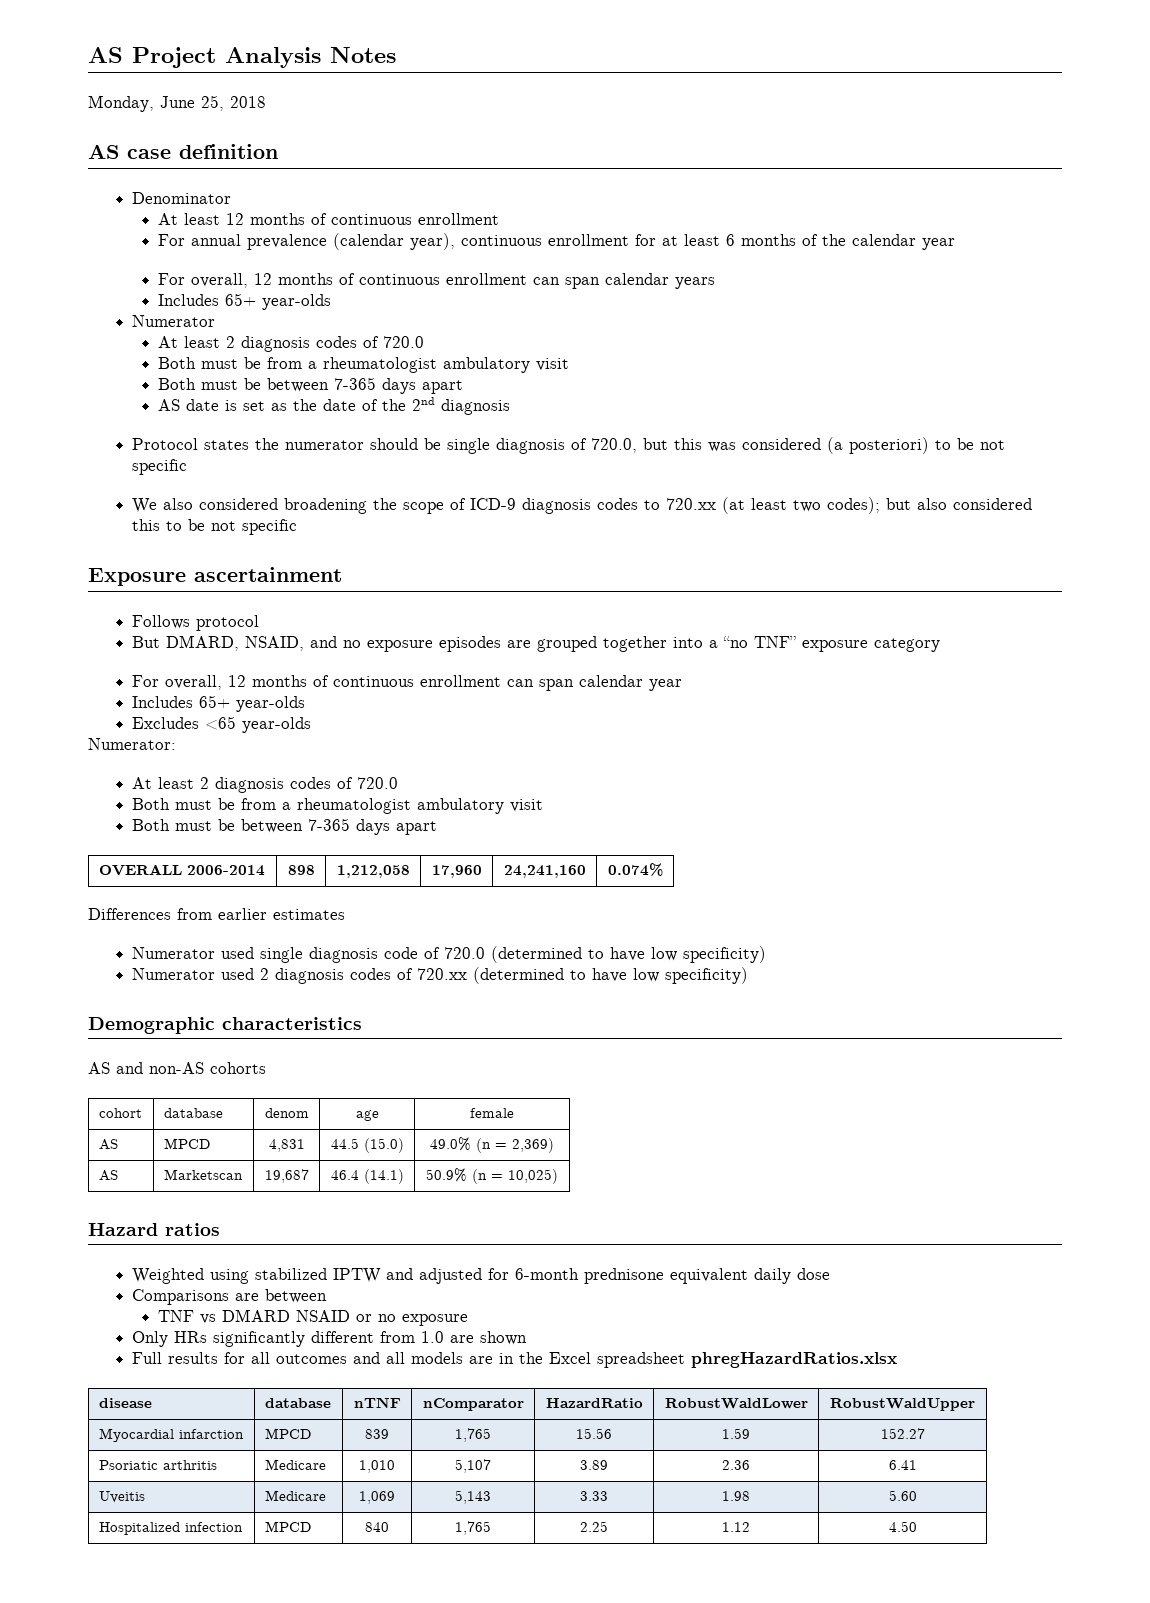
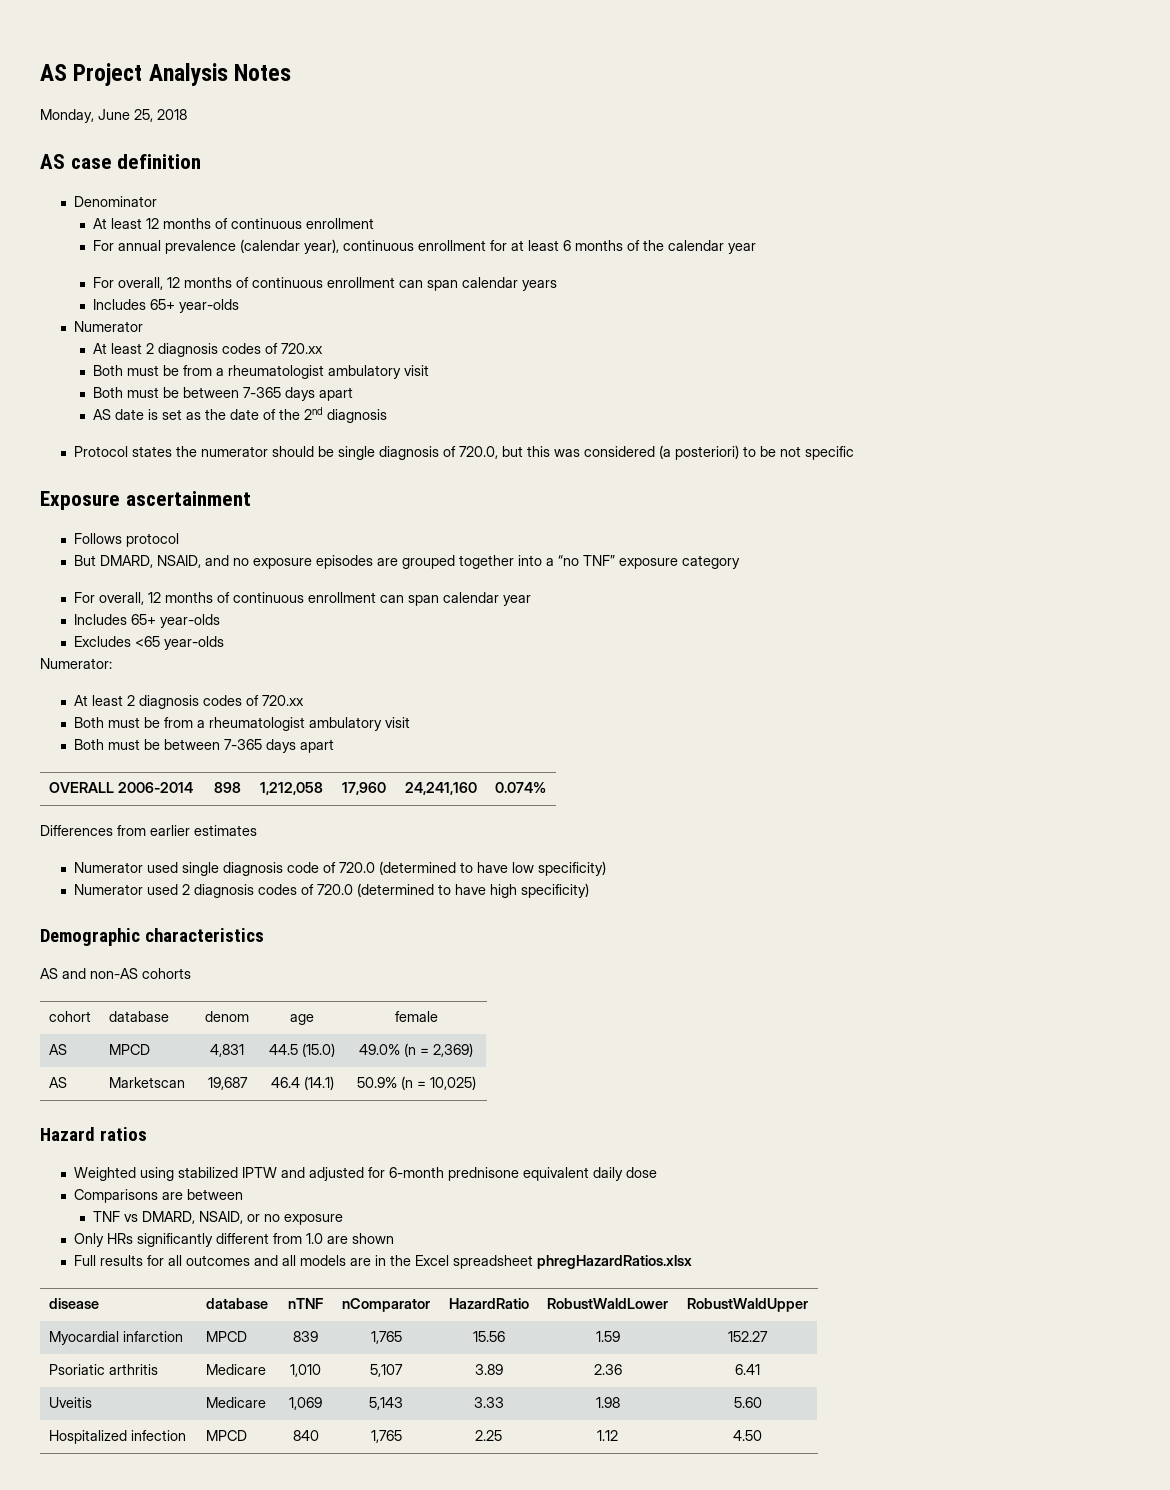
[383,336,425,348] 720.0 -> [280,343,323,354] 720.xx
[132,497,1033,514] [132,519,298,535] // We also considered broadening the scope of ICD-9 diagnosis codes to 720.xx (at least two codes); but also considered this to be not specific -> (855, 453) none
[357,777,399,789] 720.0 -> [262,695,305,706] 720.xx
[417,967,660,984] 720.xx (determined to have low -> [317,883,518,898] 720.0 (determined to have high
[222,1309,351,1322] DMARD NSAID -> [141,1211,243,1224] DMARD, NSAID,

